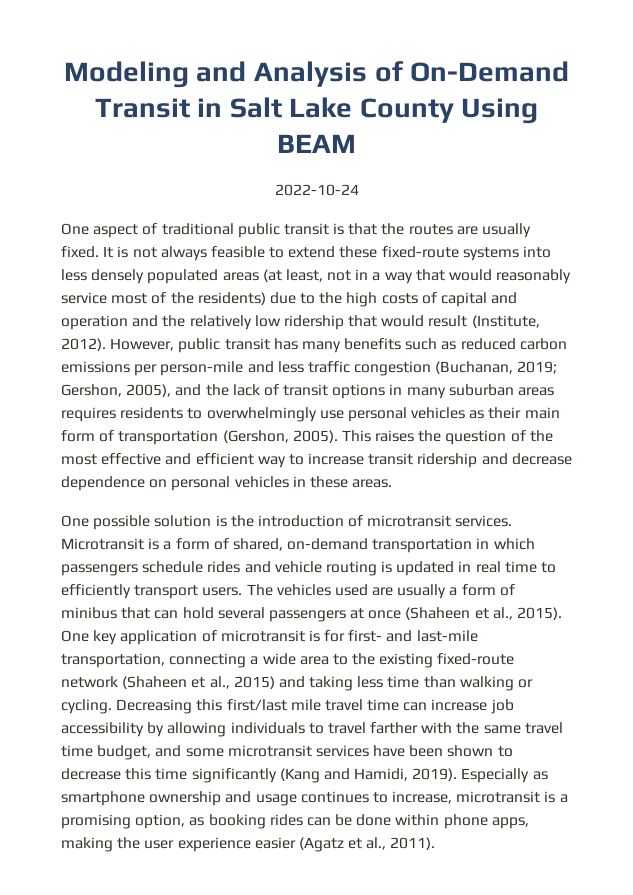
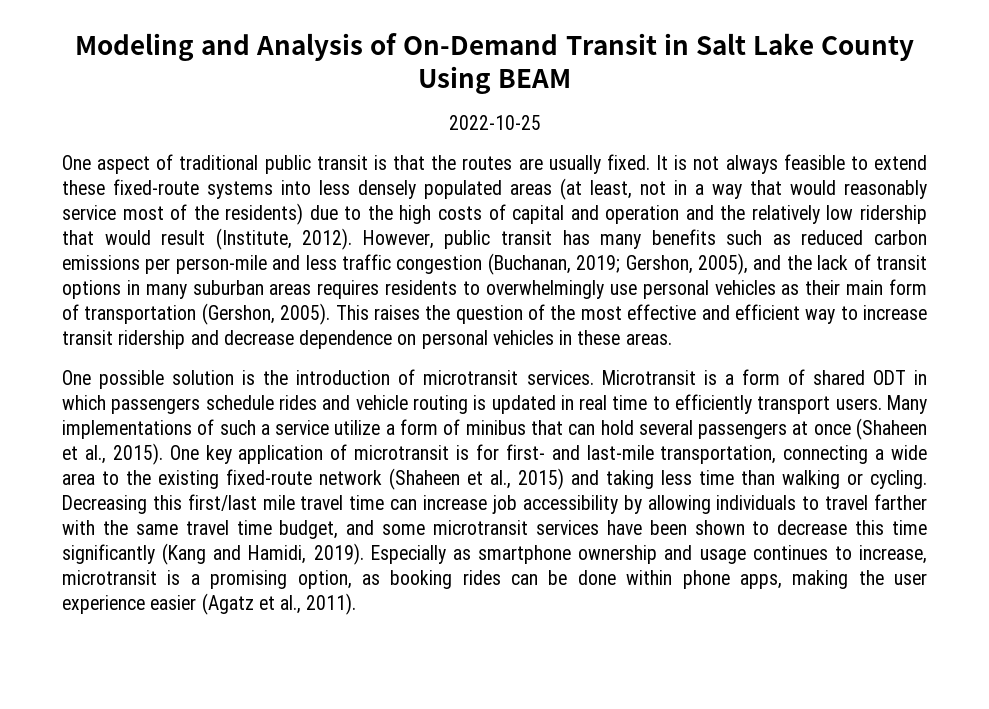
[274,184,359,196] 2022-10-24 -> [448,115,541,130] 2022-10-25
[232,538,473,553] shared, on-demand transportation -> [812,370,906,385] shared ODT
[246,584,447,599] The vehicles used are usually -> [887,395,927,414] [62,419,381,439] Many implementations of such a service utilize

